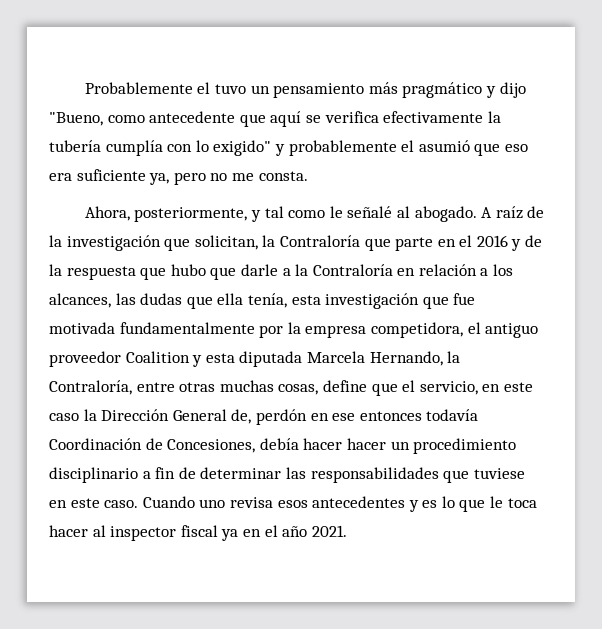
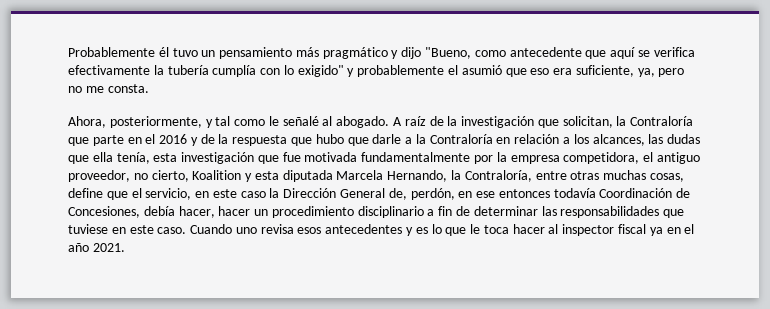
[197,82,211,94] el -> [158,47,169,57] él
[76,169,146,181] suficiente -> [575,65,634,77] suficiente,
[49,351,190,367] proveedor Coalition -> [68,170,242,182] proveedor, no cierto, Koalition
[255,409,307,425] perdón -> [410,188,455,200] perdón,
[303,438,343,450] hacer -> [178,206,215,218] hacer,

